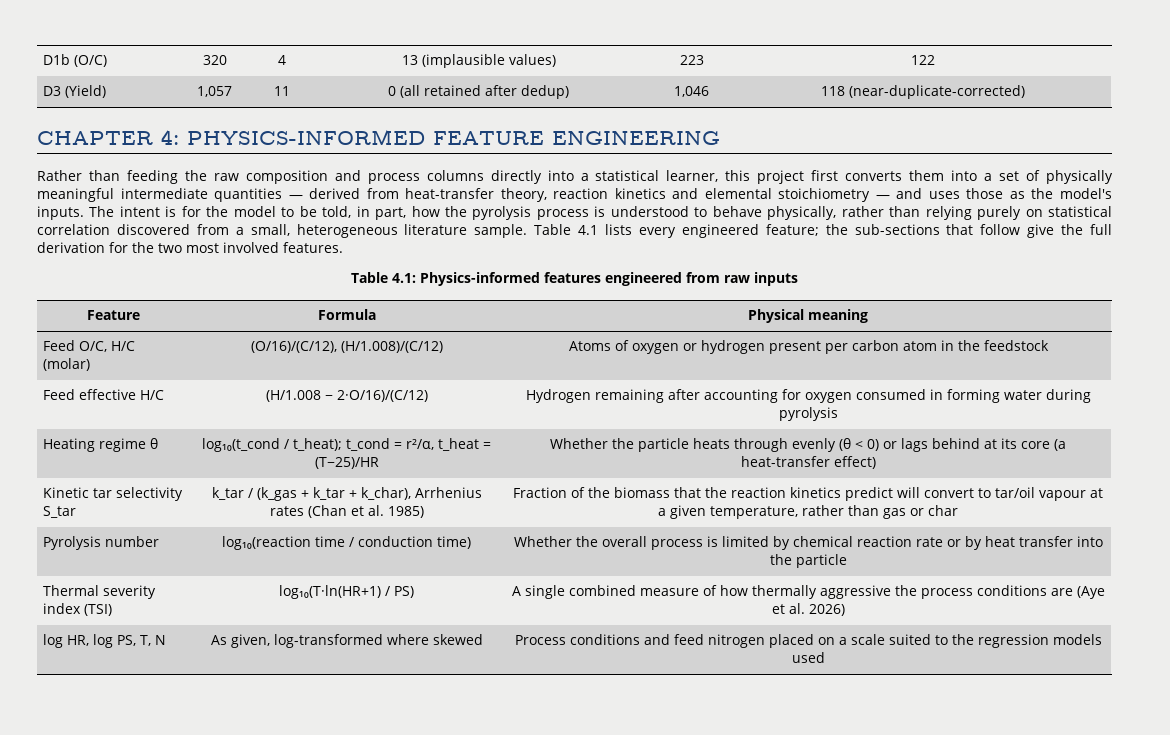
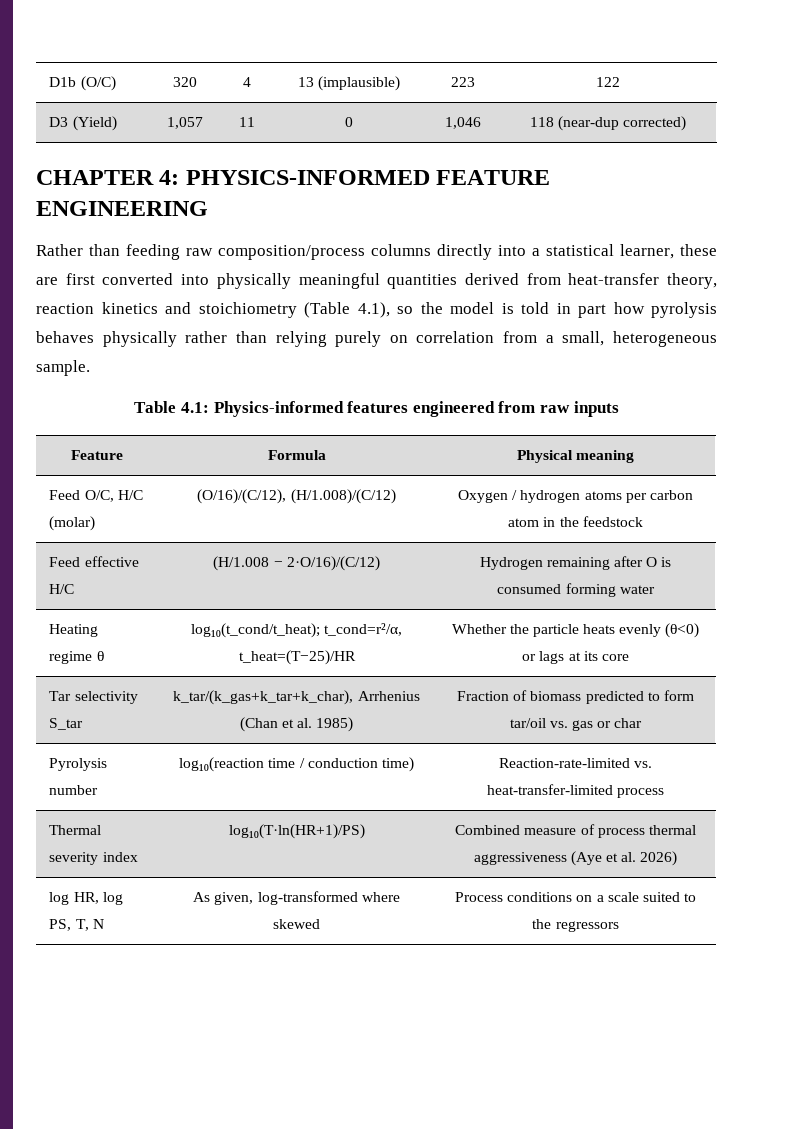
[421,54,556,68] (implausible values) -> [318,76,401,91] (implausible)
[400,85,569,99] (all retained after dedup) -> (353, 122) none
[848,85,1025,99] (near-duplicate-corrected) -> [558,116,687,131] (near-dup corrected)
[184,170,420,184] the raw composition and process -> [186,245,365,260] raw composition/process
[725,170,1113,184] [37,188,303,202] this project first converts them into a set of physically meaningful intermediate quantities — -> [680,244,717,256] [36,273,458,289] these are first converted into physically meaningful quantities
[704,188,1112,202] [37,206,837,220] elemental stoichiometry — and uses those as the model's inputs. The intent is for the model to be told, in part, how the pyrolysis process is understood to behave physically, -> [198,302,717,318] [36,331,177,347] stoichiometry (Table 4.1), so the model is told in part how pyrolysis behaves physically
[1047,206,1112,217] [37,224,190,235] statistical correlation discovered -> [416,331,495,343] correlation
[404,224,468,235] literature -> (717, 339) none
[534,224,1113,238] [37,242,343,253] Table 4.1 lists every engineered feature; the sub-sections that follow give the full derivation for the two most involved features. -> (90, 368) none
[568,340,821,354] Atoms of oxygen or hydrogen present -> [458,490,622,503] Oxygen / hydrogen atoms
[703,389,943,403] accounting for oxygen consumed in -> [646,557,672,567] [497,584,562,594] O is consumed
[1045,389,1091,403] [778,407,838,421] during pyrolysis -> (655, 589) none
[202,438,491,452] [314,457,379,469] log₁₀(t_cond / t_heat); t_cond = r²/α, t_heat = (T−25)/HR -> [190,623,403,638] [238,650,356,665] log₁₀(t_cond/t_heat); t_cond=r²/α, t_heat=(T−25)/HR
[734,438,880,452] through evenly (θ < 0) -> [619,623,700,638] evenly (θ<0)
[932,438,981,449] behind -> (565, 657) none
[1054,439,1066,451] [740,456,876,469] [43,487,184,501] [43,506,77,518] [211,487,482,501] [269,506,304,516] (a heat-transfer effect) // Kinetic tar selectivity S_tar | k_tar / (k_gas + k_tar + k_char), Arrhenius rates -> [49,691,138,704] [49,718,84,730] [173,690,420,705] // Tar selectivity S_tar | k_tar/(k_gas+k_tar+k_char), Arrhenius
[588,487,1103,501] [658,505,880,519] the biomass that the reaction kinetics predict will convert to tar/oil vapour at a given temperature, rather than -> [530,690,694,704] [509,718,568,728] biomass predicted to form tar/oil vs.
[513,536,1103,550] [769,554,847,568] [43,585,157,599] [43,603,113,616] [279,585,414,599] [511,585,1073,599] Whether the overall process is limited by chemical reaction rate or by heat transfer into the particle // Thermal severity index (TSI) | log₁₀(T·ln(HR+1) / PS) | A single combined measure of how thermally aggressive the process conditions are -> [498,758,653,768] [486,784,665,798] [49,825,102,835] [49,852,138,865] [228,824,365,839] [455,824,696,838] [473,852,567,865] Reaction-rate-limited vs. heat-transfer-limited process // Thermal severity index | log₁₀(T·ln(HR+1)/PS) | Combined measure of process thermal aggressiveness
[643,634,814,648] and feed nitrogen placed -> (573, 897) none
[977,634,1102,648] [791,652,825,663] regression models used -> [555,921,619,932] regressors

